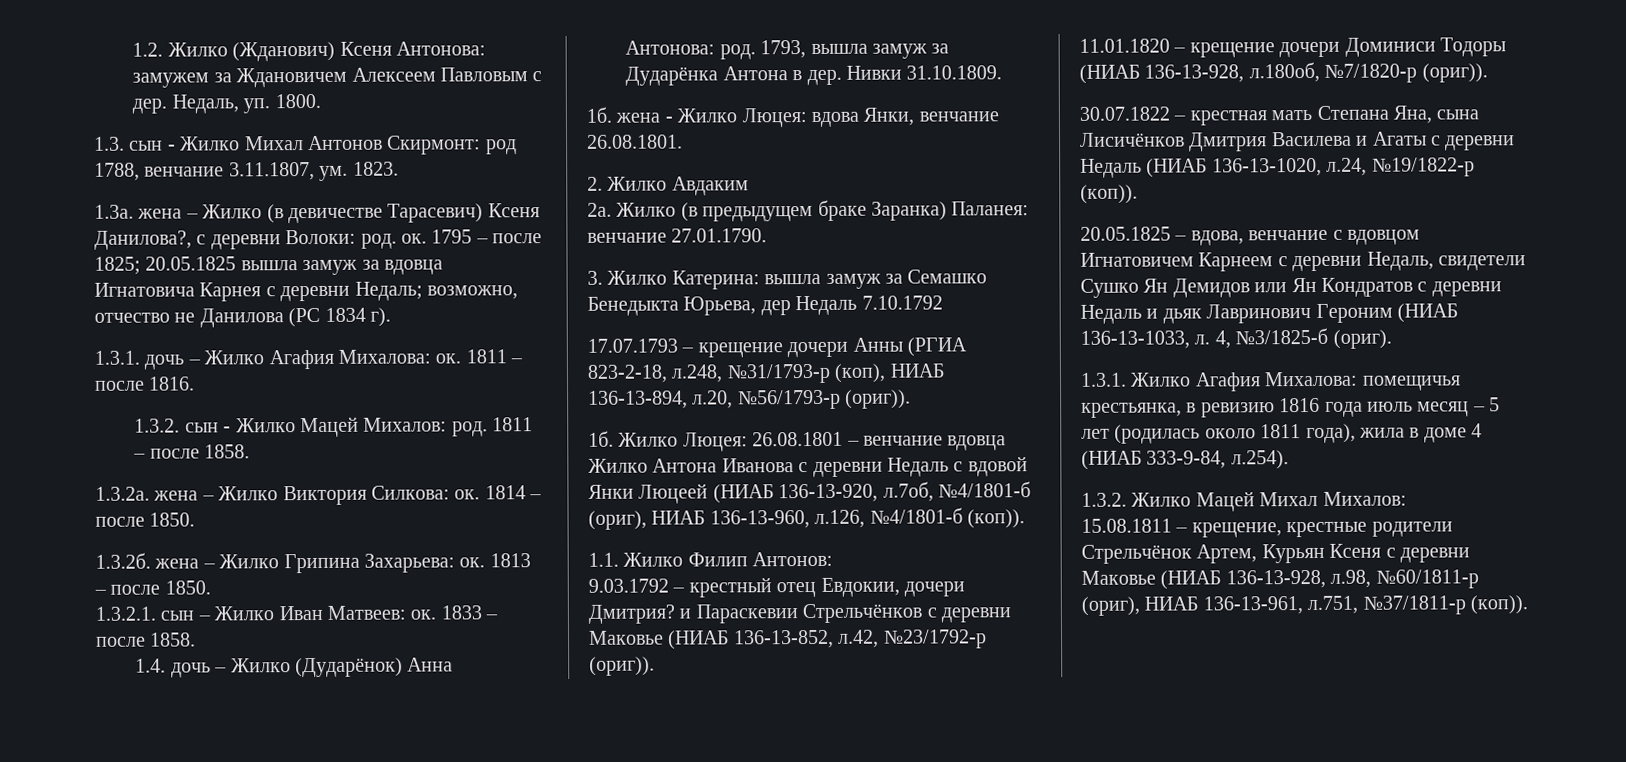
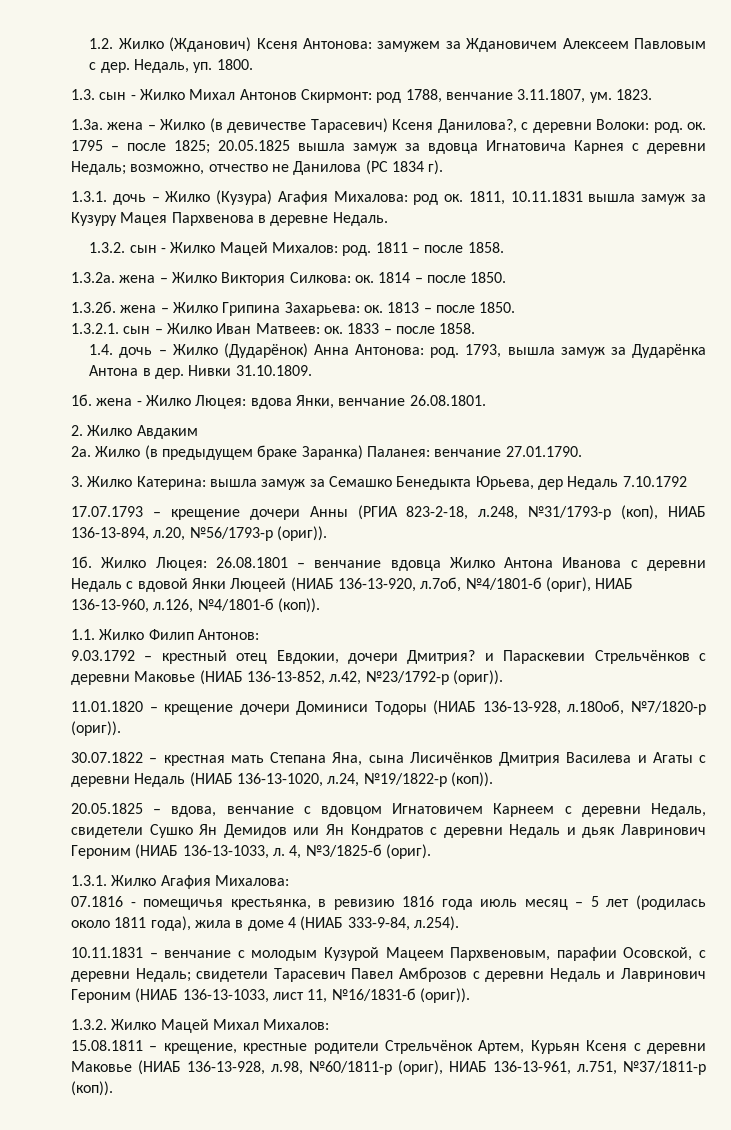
[268,349,524,370] [94,376,196,391] Агафия Михалова: ок. 1811 – после 1816. -> [216,190,706,205] [71,212,388,226] (Кузура) Агафия Михалова: род ок. 1811, 10.11.1831 вышла замуж за Кузуру Мацея Пархвенова в деревне Недаль.
(1359, 379) none -> [71,896,136,907] // 07.1816 -
(1289, 460) none -> [71,947,707,961] [71,967,707,982] [71,988,470,1003] // 10.11.1831 – венчание с молодым Кузурой Мацеем Пархвеновым, парафии Осовской, с деревни Недаль; свидетели Тарасевич Павел Амброзов с деревни Недаль и Лавринович Героним (НИАБ 136-13-1033, лист 11, №16/1831-б (ориг)).

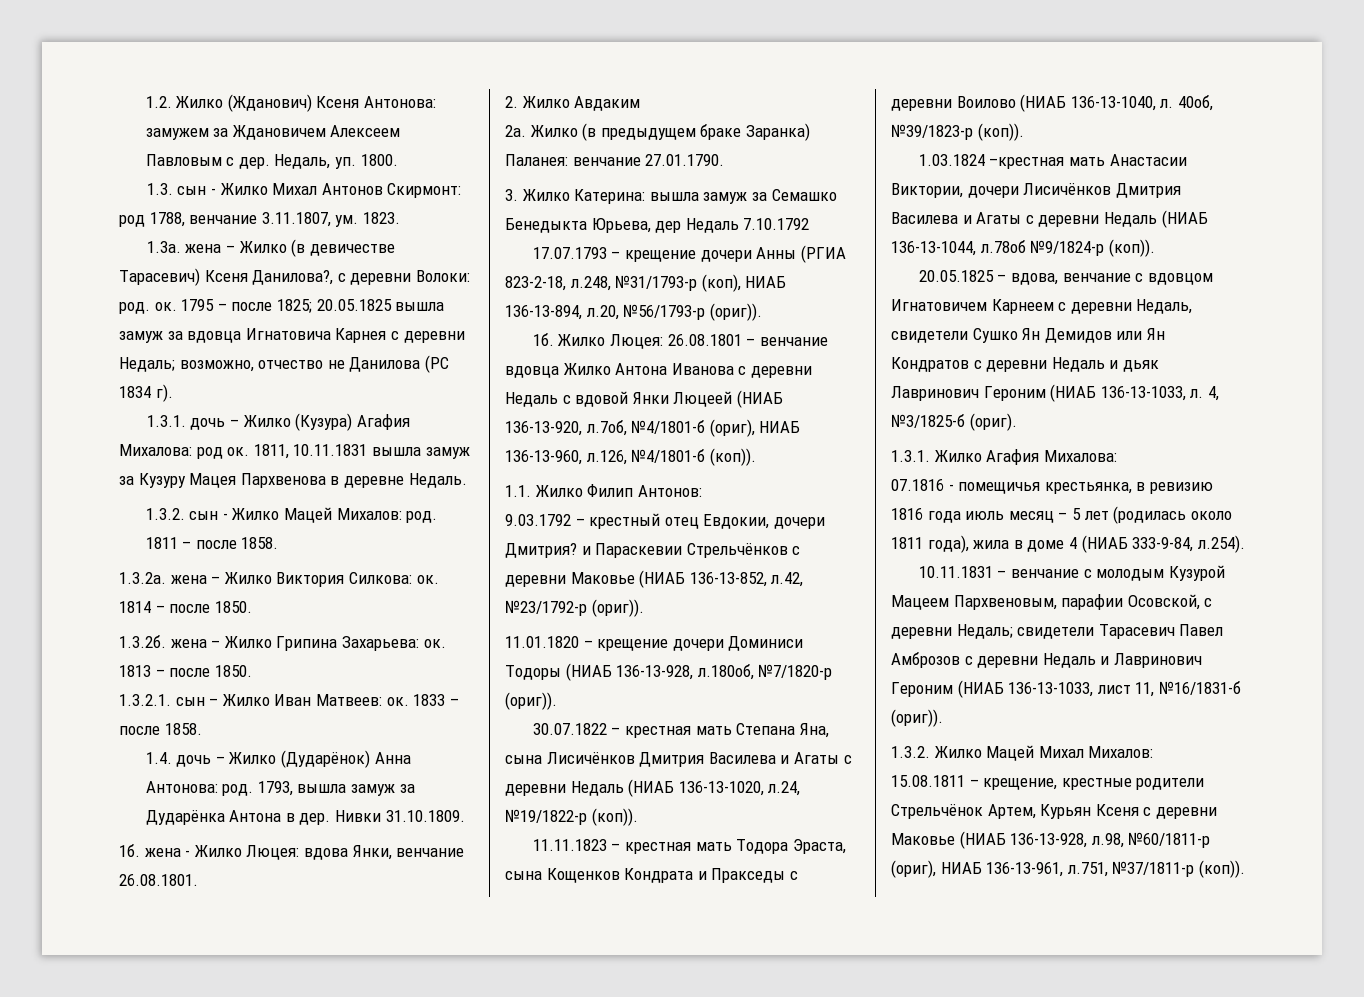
(493, 779) none -> [532,839,846,854] [505,868,798,883] [891,94,1213,112] [891,123,1024,141] [918,154,1187,169] [891,183,1181,198] [891,210,1208,228] [891,239,1155,257] // 11.11.1823 – крестная мать Тодора Эраста, сына Кощенков Кондрата и Пракседы с деревни Воилово (НИАБ 136-13-1040, л. 40об, №39/1823-р (коп)). // 1.03.1824 –крестная мать Анастасии Виктории, дочери Лисичёнков Дмитрия Василева и Агаты с деревни Недаль (НИАБ 136-13-1044, л.78об №9/1824-р (коп)).

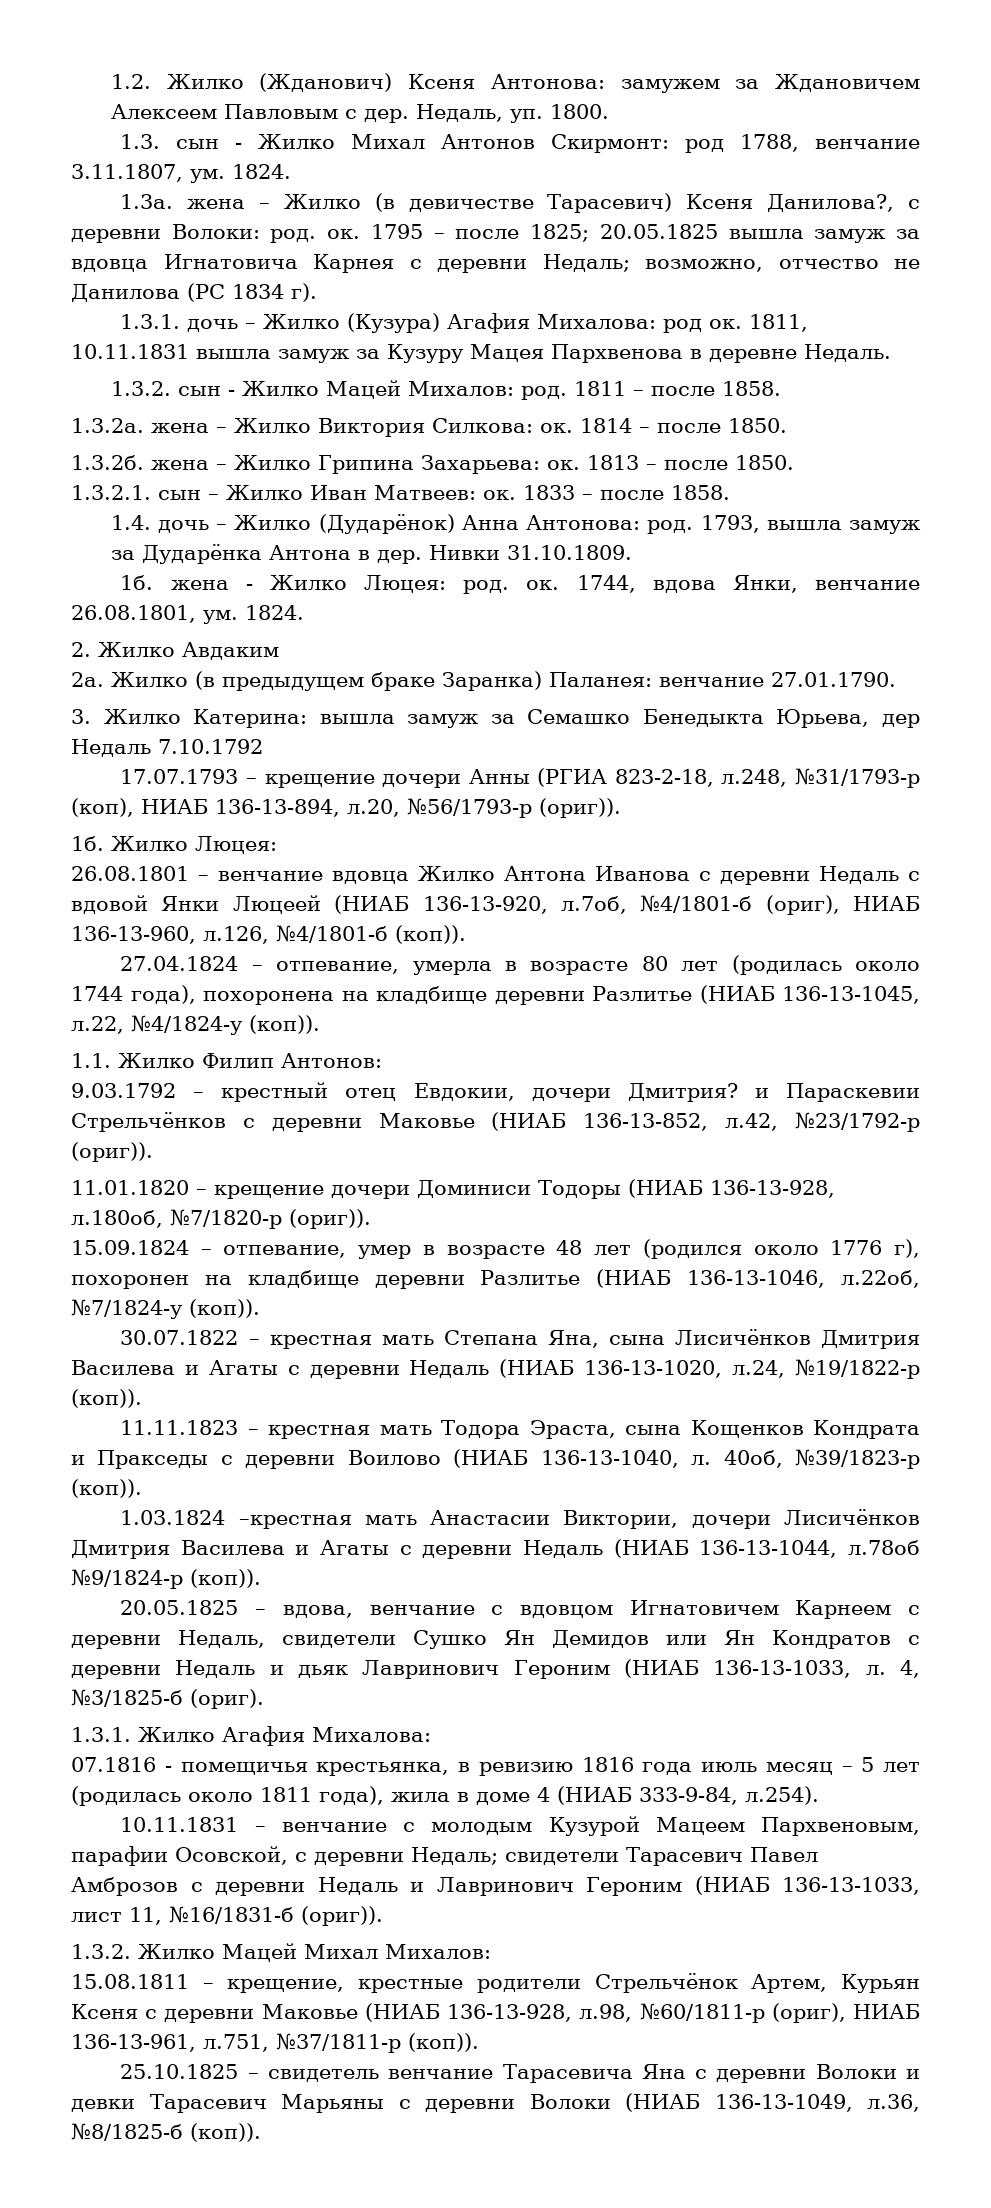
[362,212,400,224] 1823. -> [232,164,291,179] 1824.
[303,845,465,860] [119,874,198,886] вдова Янки, венчание 26.08.1801. -> [463,575,921,594] [71,605,304,624] род. ок. 1744, вдова Янки, венчание 26.08.1801, ум. 1824.
(664, 341) none -> (277, 845) //
(756, 457) none -> [120,955,920,975] [71,985,920,1005] [71,1015,320,1035] // 27.04.1824 – отпевание, умерла в возрасте 80 лет (родилась около 1744 года), похоронена на кладбище деревни Разлитье (НИАБ 136-13-1045, л.22, №4/1824-у (коп)).
(557, 701) none -> [71,1239,921,1259] [71,1269,920,1289] [71,1299,260,1319] // 15.09.1824 – отпевание, умер в возрасте 48 лет (родился около 1776 г), похоронен на кладбище деревни Разлитье (НИАБ 136-13-1046, л.22об, №7/1824-у (коп)).
(1245, 869) none -> [120,2064,921,2083] [71,2093,920,2113] [71,2123,261,2142] // 25.10.1825 – свидетель венчание Тарасевича Яна с деревни Волоки и девки Тарасевич Марьяны с деревни Волоки (НИАБ 136-13-1049, л.36, №8/1825-б (коп)).

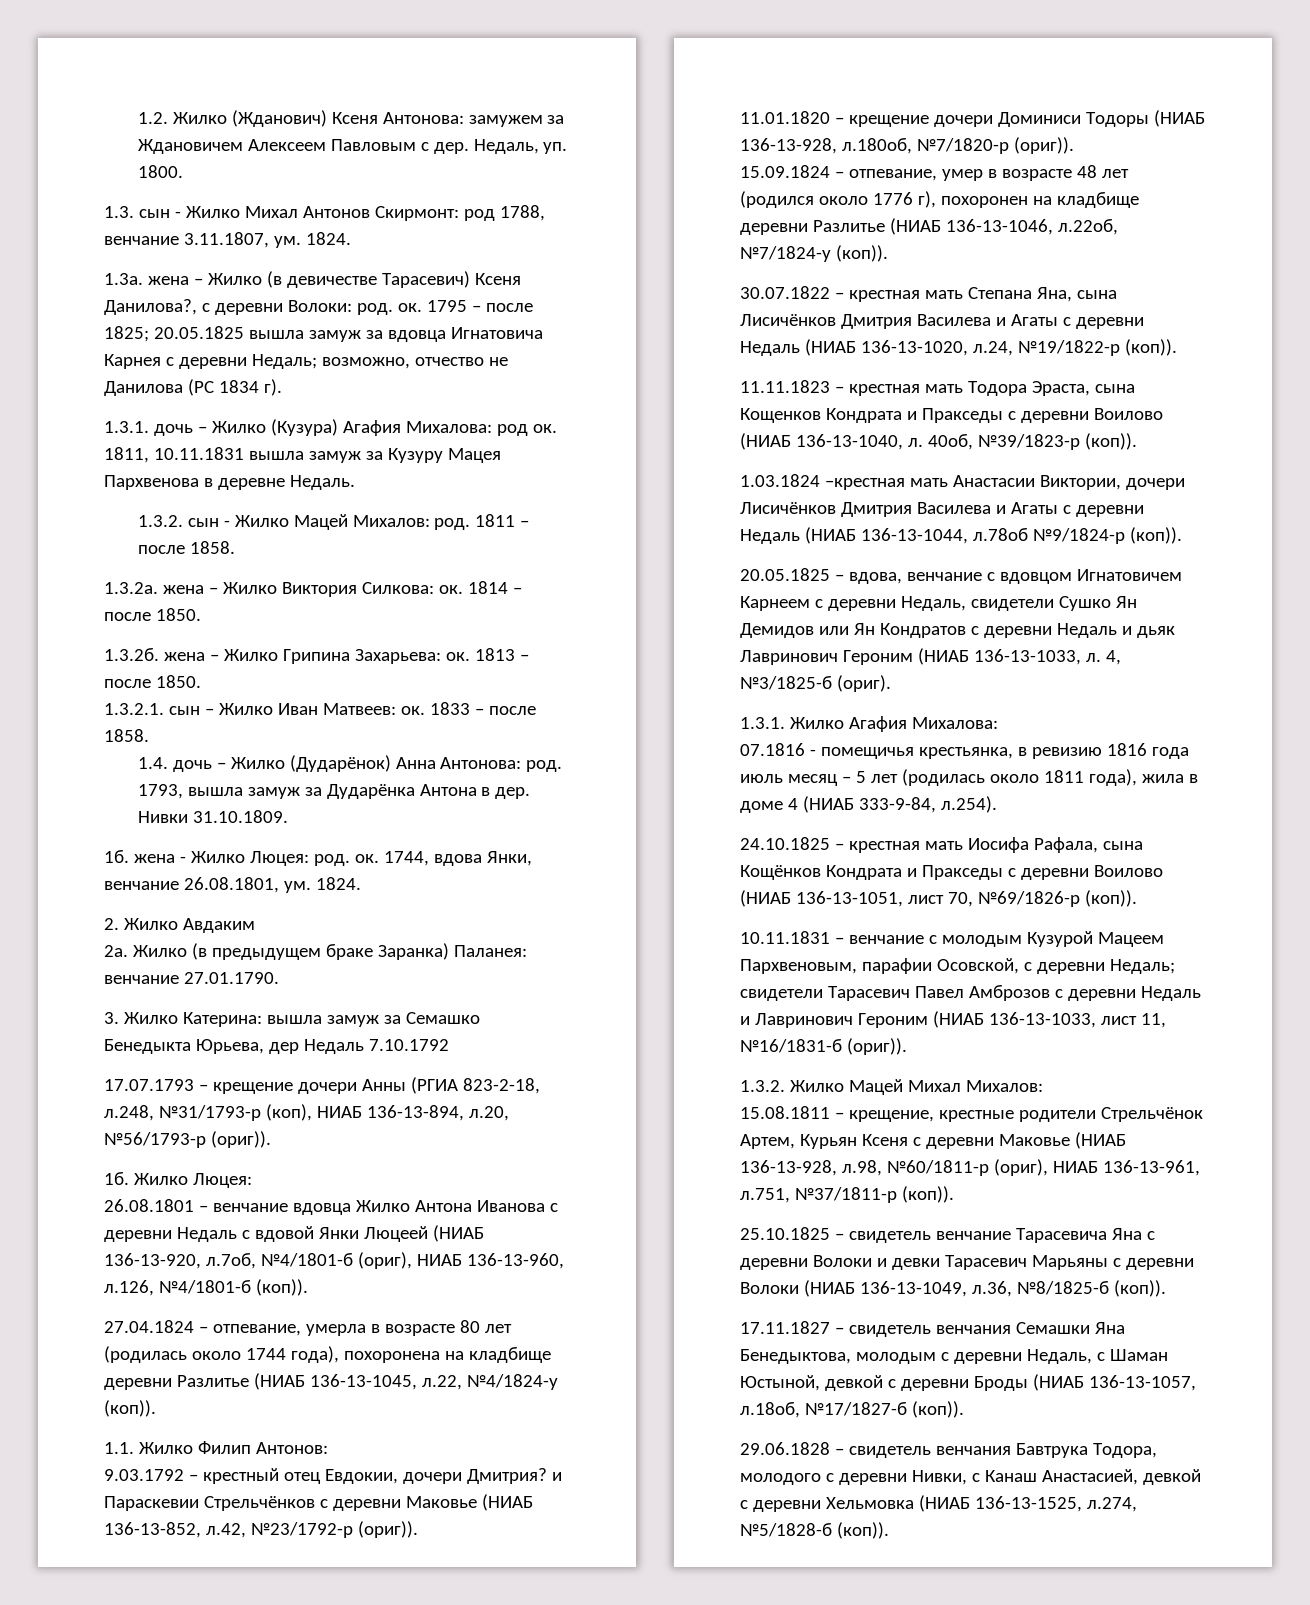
(819, 1795) none -> [740,837,1143,853] [740,865,1163,880] [740,890,1137,907] // 24.10.1825 – крестная мать Иосифа Рафала, сына Кощёнков Кондрата и Пракседы с деревни Воилово (НИАБ 136-13-1051, лист 70, №69/1826-р (коп)).
(261, 2132) none -> [740,1321,1125,1337] [740,1349,1168,1364] [740,1374,1196,1391] [740,1401,964,1418] [740,1442,1157,1458] [740,1469,1201,1485] [740,1495,1137,1512] [740,1522,889,1539] // 17.11.1827 – свидетель венчания Семашки Яна Бенедыктова, молодым с деревни Недаль, с Шаман Юстыной, девкой с деревни Броды (НИАБ 136-13-1057, л.18об, №17/1827-б (коп)). // 29.06.1828 – свидетель венчания Бавтрука Тодора, молодого с деревни Нивки, с Канаш Анастасией, девкой с деревни Хельмовка (НИАБ 136-13-1525, л.274, №5/1828-б (коп)).

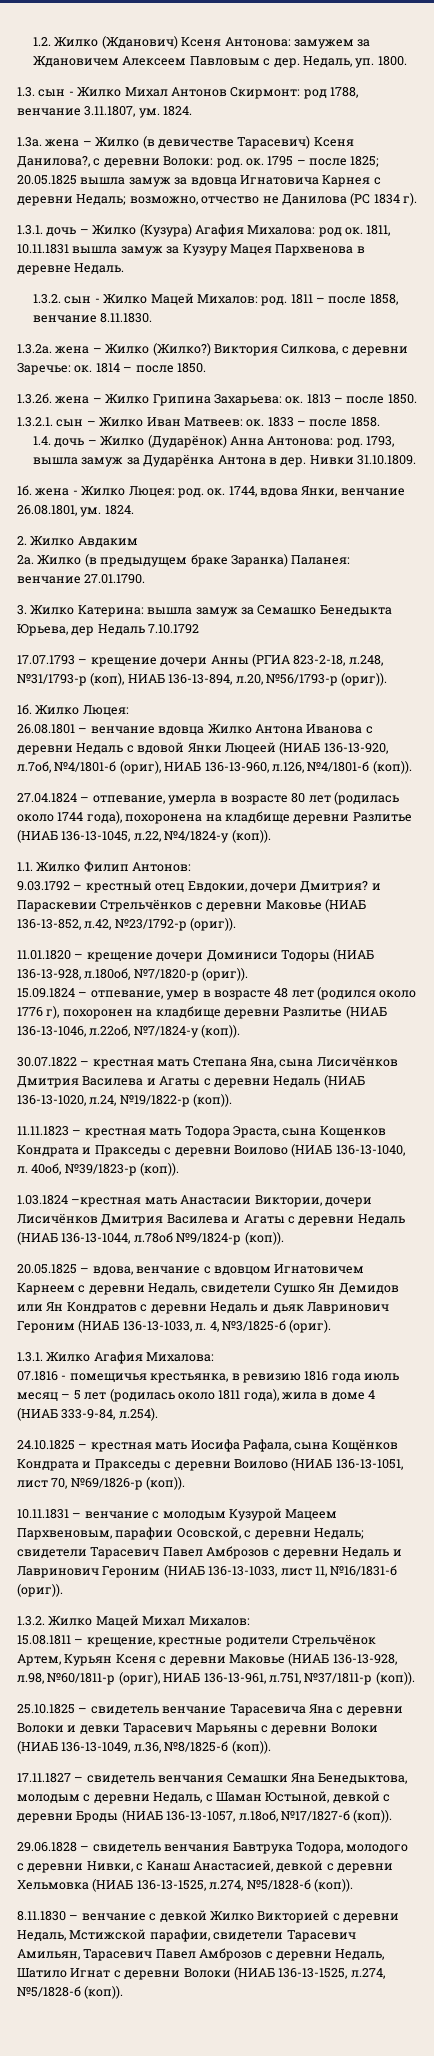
[189,541,235,554] 1858. -> [369,294,398,305] [33,313,153,323] 1858, венчание 8.11.1830.
[281,582,434,597] Виктория Силкова: -> [152,343,408,356] [17,363,71,375] (Жилко?) Виктория Силкова, с деревни Заречье:
(889, 1530) none -> [17,1910,399,1923] [17,1929,356,1942] [17,1948,385,1961] [17,1967,385,1980] [17,1986,124,1999] // 8.11.1830 – венчание с девкой Жилко Викторией с деревни Недаль, Мстижской парафии, свидетели Тарасевич Амильян, Тарасевич Павел Амброзов с деревни Недаль, Шатило Игнат с деревни Волоки (НИАБ 136-13-1525, л.274, №5/1828-б (коп)).

